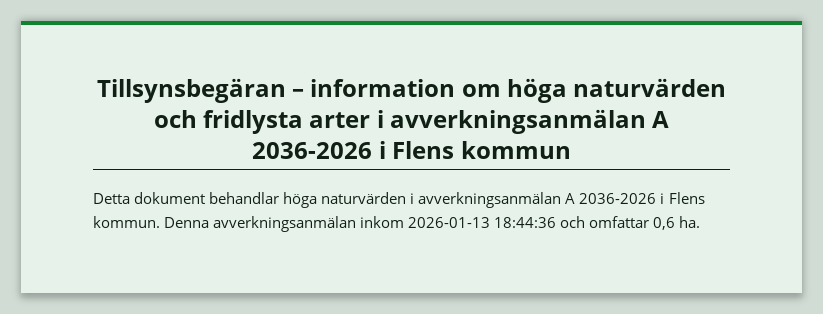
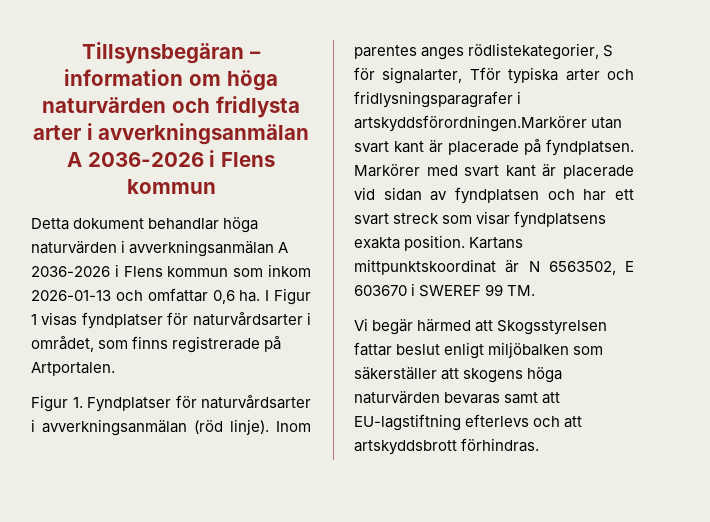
[93,216,357,232] kommun. Denna avverkningsanmälan -> [167,266,264,277] kommun som
[494,217,557,228] 18:44:36 -> (111, 295) none
(701, 222) none -> [265,288,311,305] [31,312,311,329] [31,336,282,353] [31,362,115,376] [31,395,311,412] [31,419,311,436] [354,43,614,60] [354,67,634,84] [354,91,522,108] [354,115,623,132] [354,139,634,156] [354,164,634,179] [354,187,634,204] [354,211,607,228] [354,235,524,251] [354,259,634,275] [354,283,536,297] [354,318,608,335] [354,342,604,359] [354,367,563,383] [354,391,561,404] [354,414,583,431] [354,438,540,455] I Figur 1 visas fyndplatser för naturvårdsarter i området, som finns registrerade på Artportalen. // Figur 1. Fyndplatser för naturvårdsarter i avverkningsanmälan (röd linje). Inom parentes anges rödlistekategorier, S för signalarter, Tför typiska arter och fridlysningsparagrafer i artskyddsförordningen.Markörer utan svart kant är placerade på fyndplatsen. Markörer med svart kant är placerade vid sidan av fyndplatsen och har ett svart streck som visar fyndplatsens exakta position. Kartans mittpunktskoordinat är N 6563502, E 603670 i SWEREF 99 TM. // Vi begär härmed att Skogsstyrelsen fattar beslut enligt miljöbalken som säkerställer att skogens höga naturvärden bevaras samt att EU-lagstiftning efterlevs och att artskyddsbrott förhindras.

